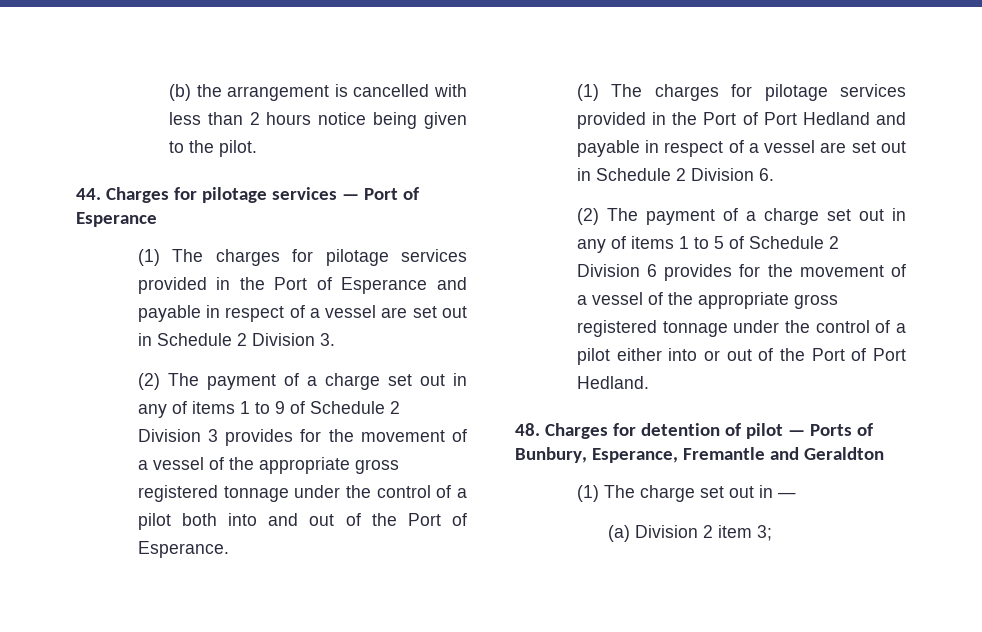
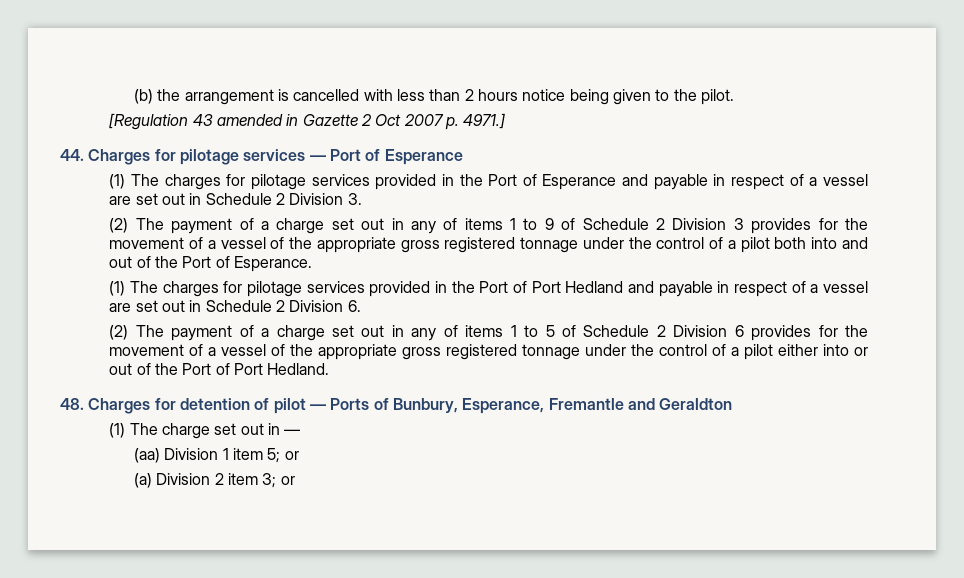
(257, 148) none -> [109,113,506,130] // [Regulation 43 amended in Gazette 2 Oct 2007 p. 4971.]
(796, 495) none -> [134,448,299,463] // (aa) Division 1 item 5; or
(772, 533) none -> [280,476,295,485] or

